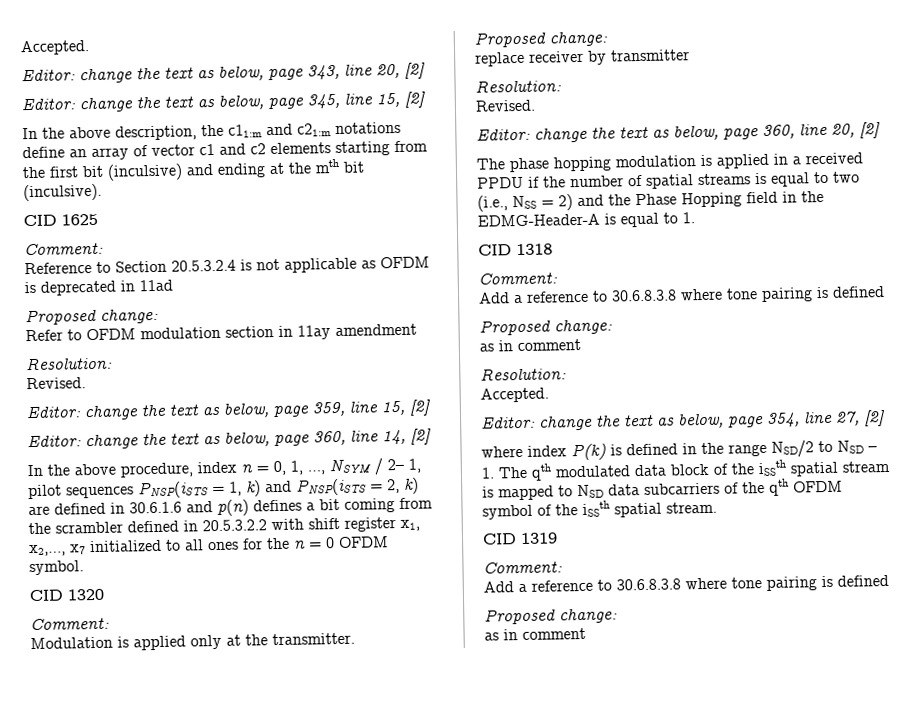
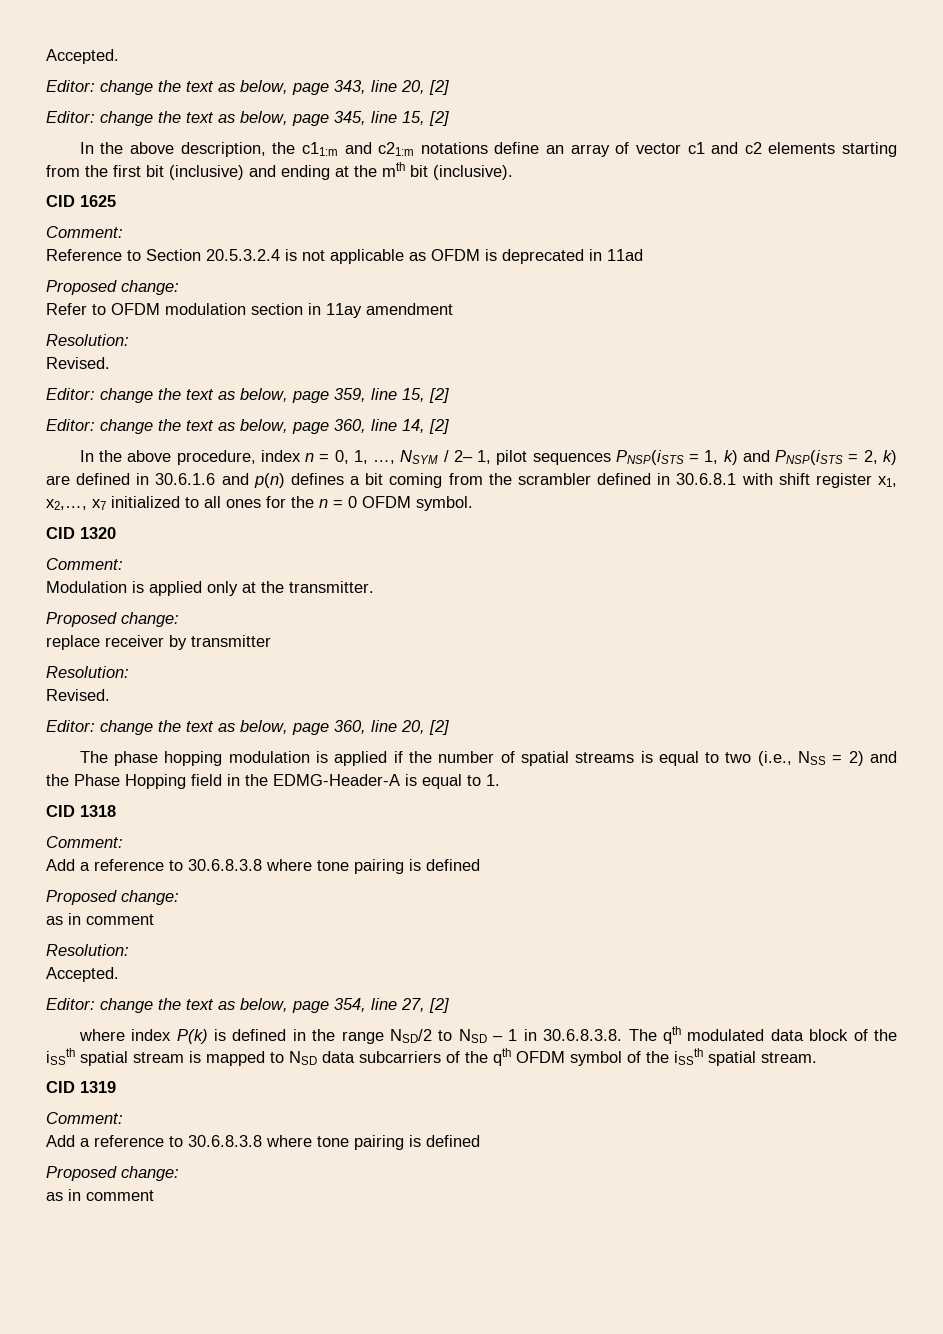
[107,163,183,181] (inculsive) -> [169,165,244,180] (inclusive)
[23,183,102,202] (inculsive). -> [433,165,513,180] (inclusive).
[202,519,267,532] 20.5.3.2.2 -> [676,473,737,485] 30.6.8.1
[773,152,863,165] [477,176,524,189] in a received PPDU -> (388, 758) none
[481,467,495,479] 1. -> [508,1029,623,1041] 1 in 30.6.8.3.8.

